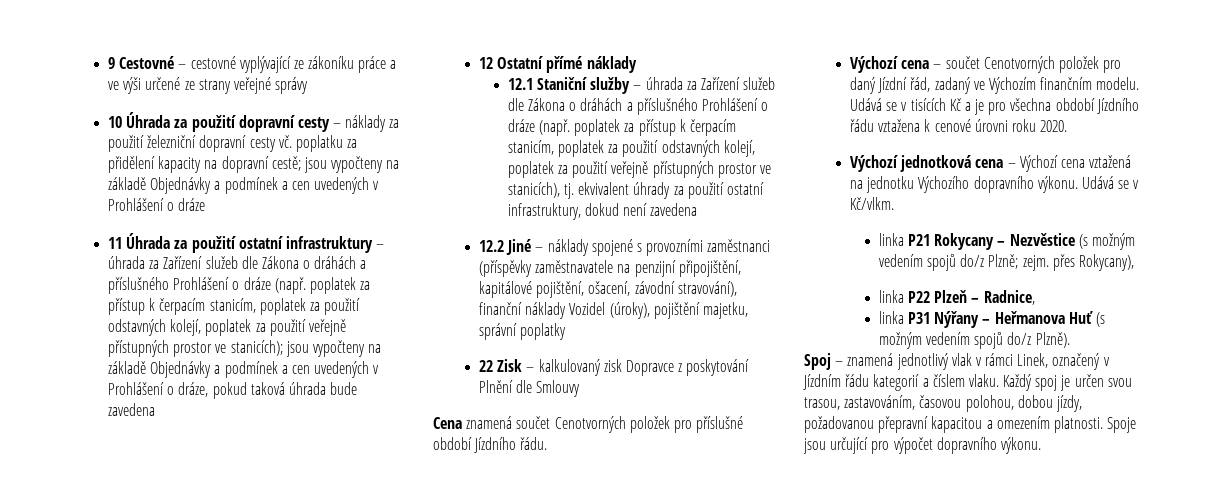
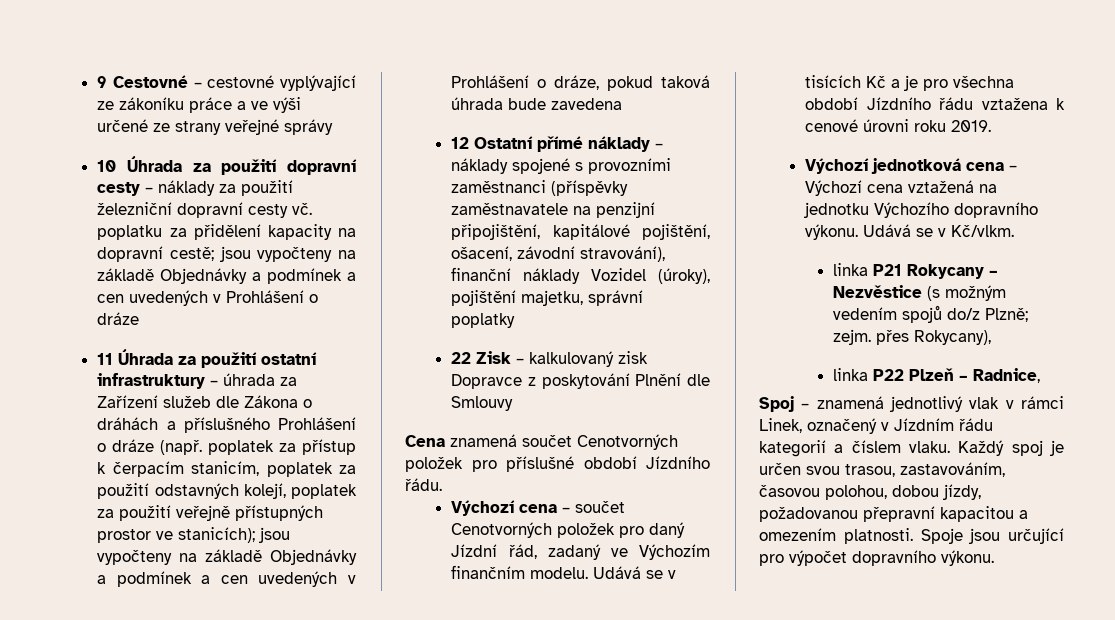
[507,77,776,94] [507,98,769,115] [507,119,736,136] [507,140,755,157] [507,161,771,178] [507,182,764,199] [507,203,698,220] [478,239,532,255] // 12.1 Staniční služby – úhrada za Zařízení služeb dle Zákona o dráhách a příslušného Prohlášení o dráze (např. poplatek za přístup k čerpacím stanicím, poplatek za použití odstavných kolejí, poplatek za použití veřejně přístupných prostor ve stanicích), tj. ekvivalent úhrady za použití ostatní infrastruktury, dokud není zavedena // 12.2 Jiné -> (651, 144) none
[1040,120,1068,132] 2020. -> [951,120,992,132] 2019.
[878,311,1105,328] [878,332,1070,349] // linka P31 Nýřany – Heřmanova Huť (s možným vedením spojů do/z Plzně). -> (1041, 375) none

